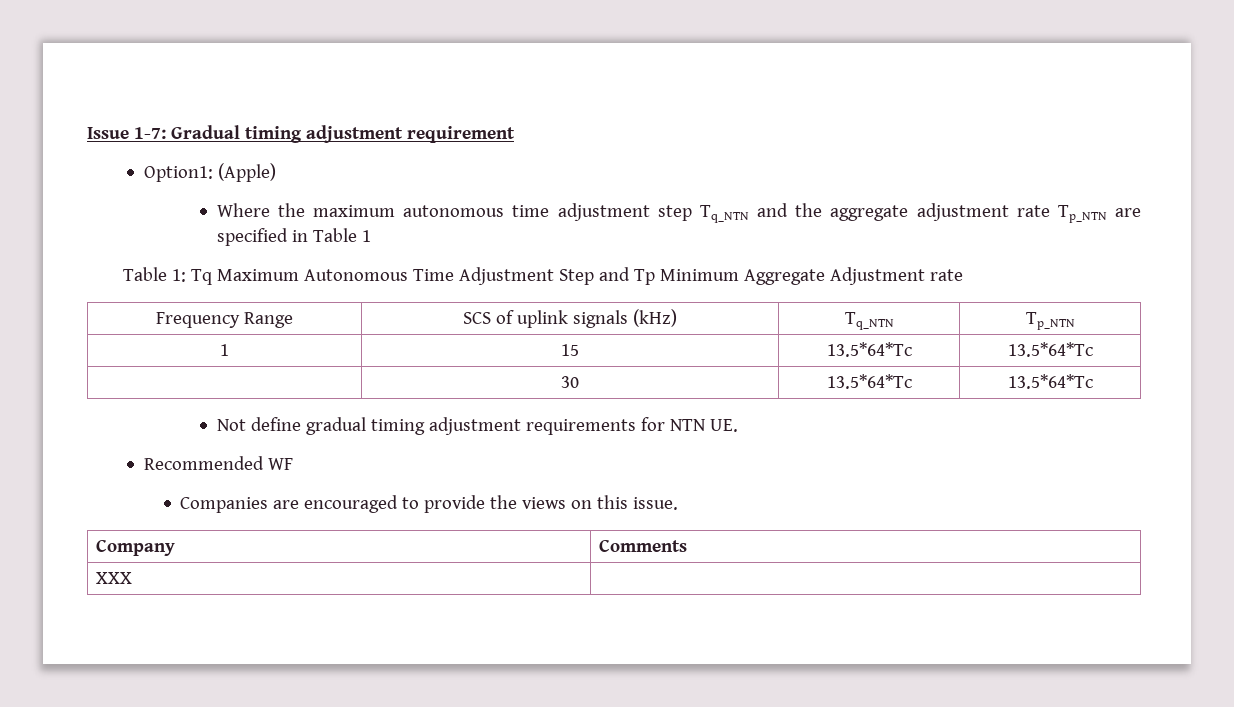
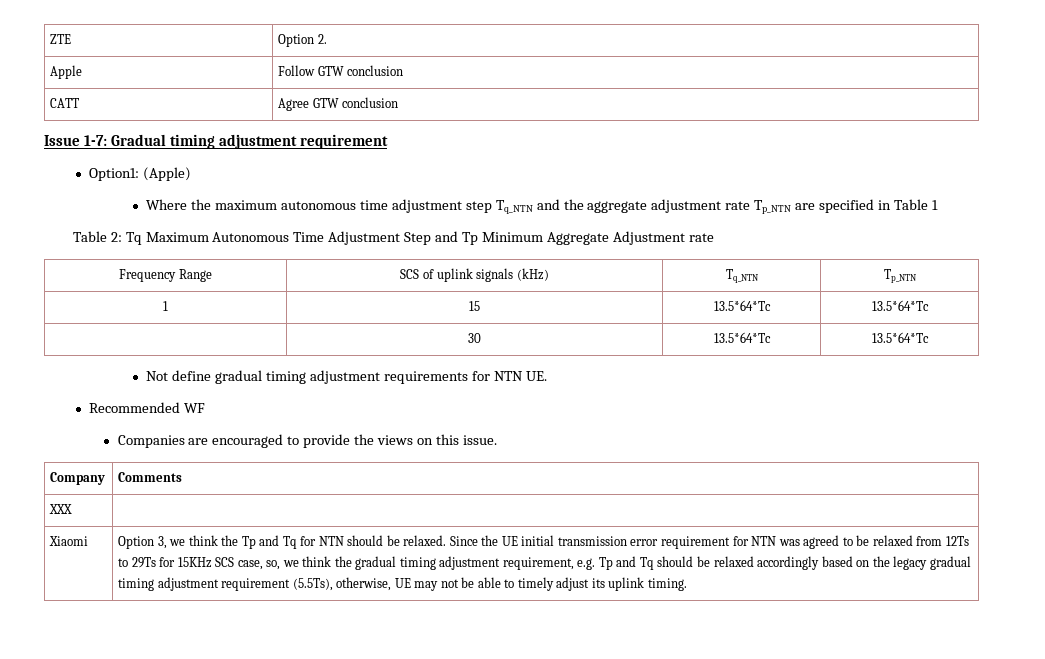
(87, 133) none -> [50,34,72,44] [278,34,327,47] [50,65,83,79] [278,65,404,76] [50,98,80,108] [278,97,399,111] ZTE | Option 2. // Apple | Follow GTW conclusion // CATT | Agree GTW conclusion //
[172,269,187,282] 1: -> [110,232,122,242] 2:
(132, 578) none -> [49,536,89,546] [118,535,969,549] [118,556,971,570] [118,577,687,591] // Xiaomi | Option 3, we think the Tp and Tq for NTN should be relaxed. Since the UE initial transmission error requirement for NTN was agreed to be relaxed from 12Ts to 29Ts for 15KHz SCS case, so, we think the gradual timing adjustment requirement, e.g. Tp and Tq should be relaxed accordingly based on the legacy gradual timing adjustment requirement (5.5Ts), otherwise, UE may not be able to timely adjust its uplink timing.

